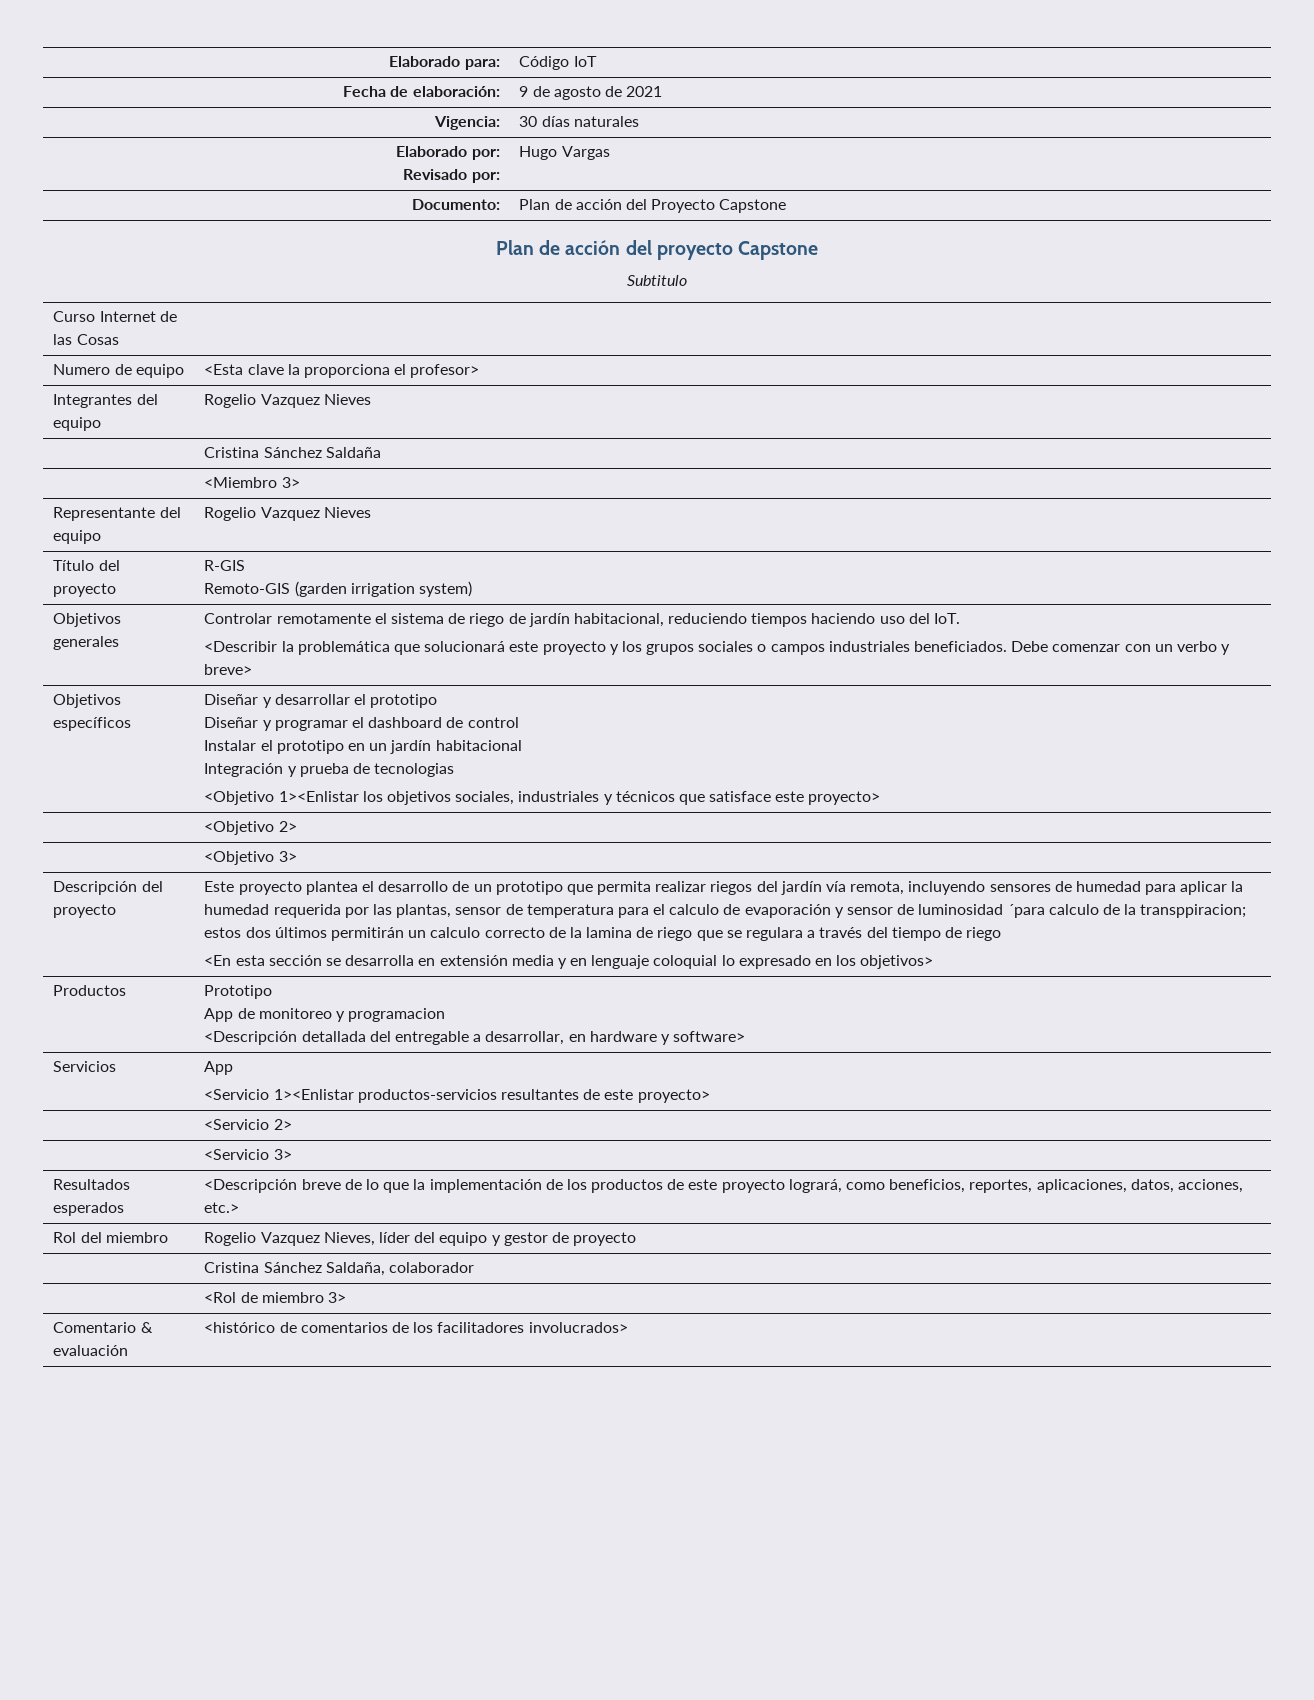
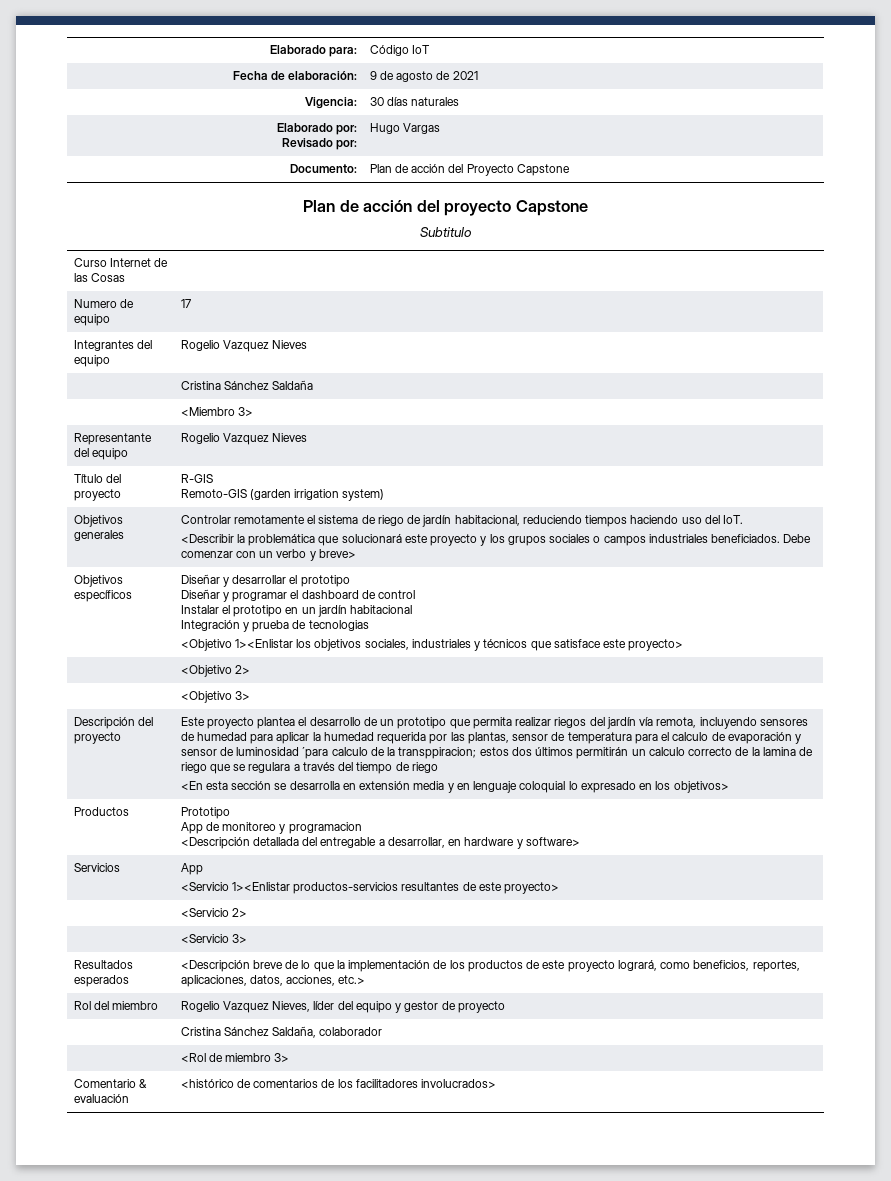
[204,364,480,378] <Esta clave la proporciona el profesor> -> [180,299,191,308] 17

